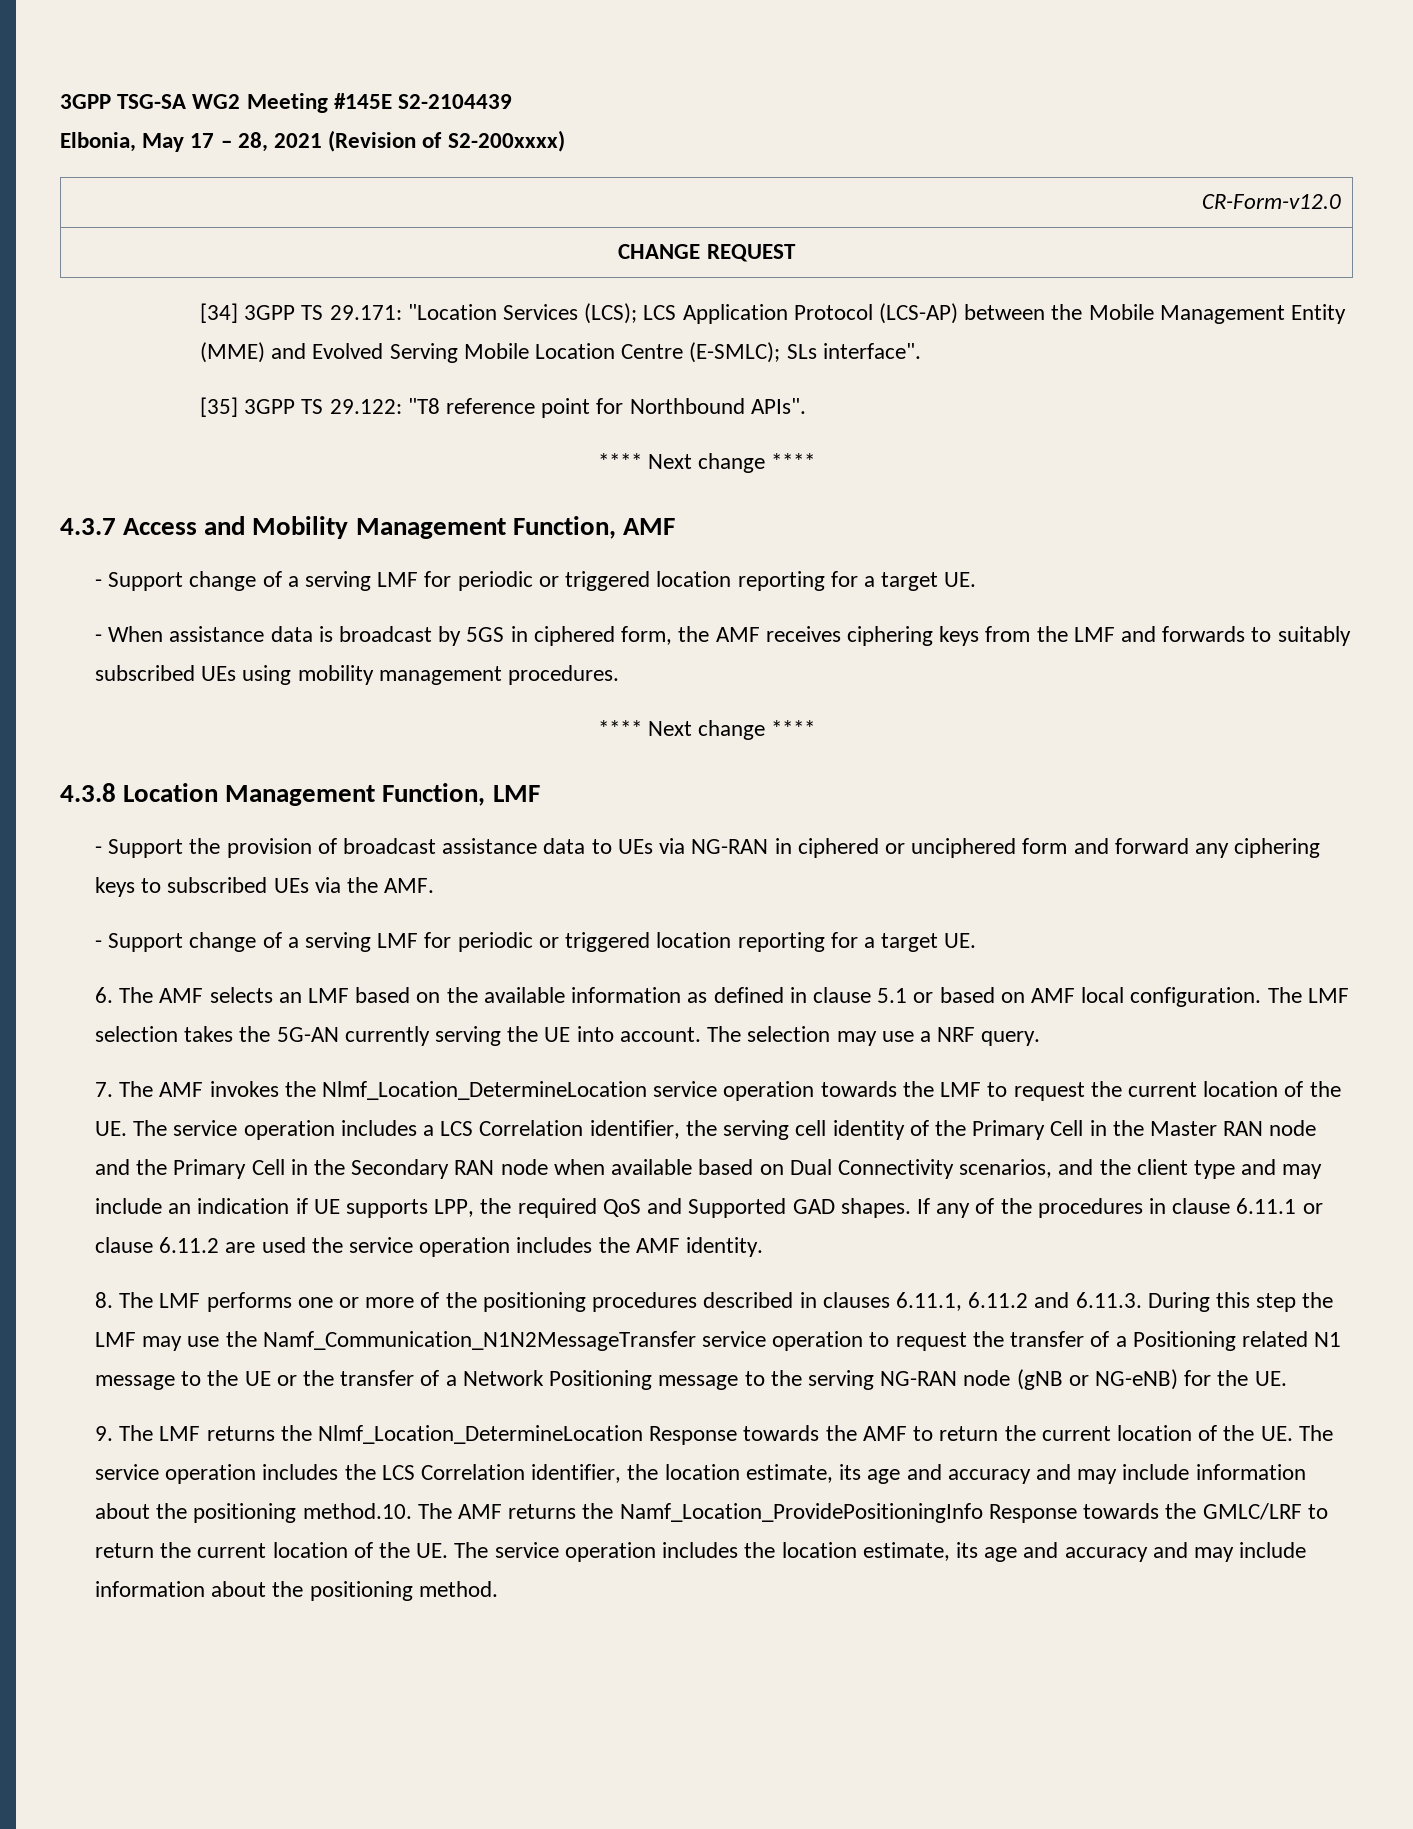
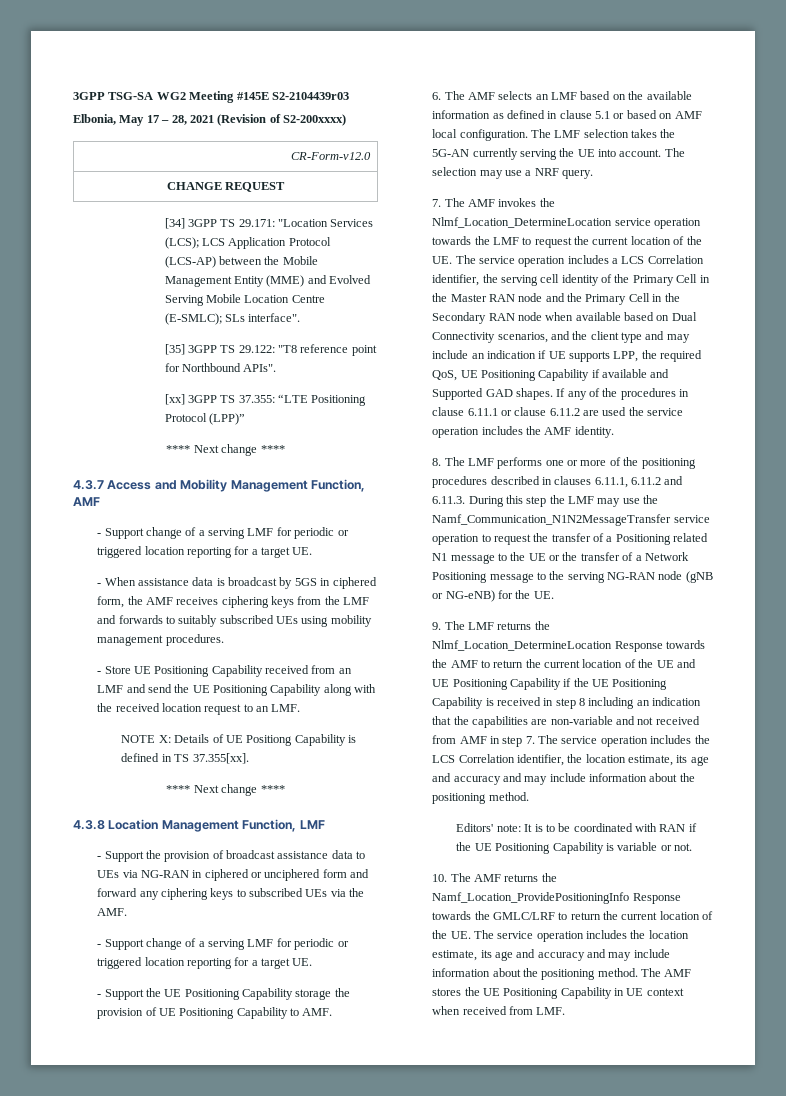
[398,94,513,109] S2-2104439 -> [271,92,349,100] S2-2104439r03
(806, 406) none -> [164,394,367,406] [164,413,245,425] // [xx] 3GPP TS 37.355: “LTE Positioning Protocol (LPP)”
(620, 675) none -> [97,665,352,677] [97,684,377,696] [97,703,301,715] [121,734,357,746] [121,753,249,764] // - Store UE Positioning Capability received from an LMF and send the UE Positioning Capability along with the received location request to an LMF. // NOTE X: Details of UE Positiong Capability is defined in TS 37.355[xx].
(977, 940) none -> [97,988,350,1000] [97,1007,333,1019] // - Support the UE Positioning Capability storage the provision of UE Positioning Capability to AMF.
[602,1199,641,1217] QoS -> [432,369,648,381] QoS, UE Positioning Capability if available
[1260,1426,1293,1441] UE. -> [656,659,696,668] [432,678,668,690] [432,697,702,709] [432,716,700,728] [432,735,535,747] UE and UE Positioning Capability if the UE Positioning Capability is received in step 8 including an indication that the capabilities are non-variable and not received from AMF in step 7.
[302,1503,412,1519] method.10. -> [488,792,529,801] [456,823,697,832] [456,842,693,854] [432,874,448,882] method. // Editors' note: It is to be coordinated with RAN if the UE Positioning Capability is variable or not. // 10.
(498, 1589) none -> [641,968,692,977] [432,987,684,999] [432,1006,566,1015] The AMF stores the UE Positioning Capability in UE context when received from LMF.

